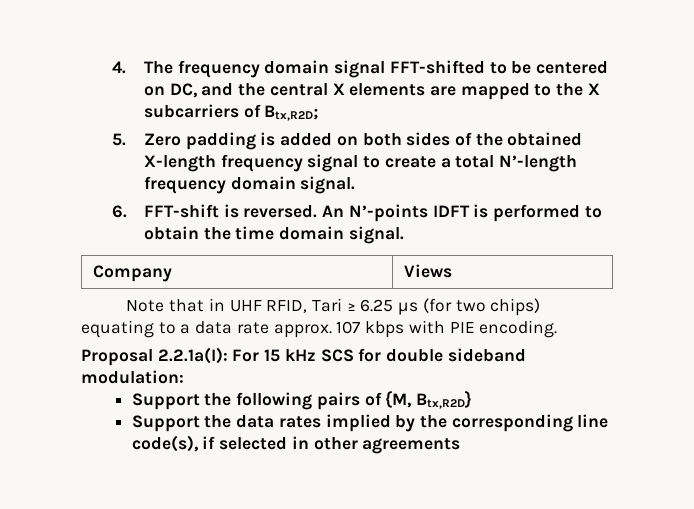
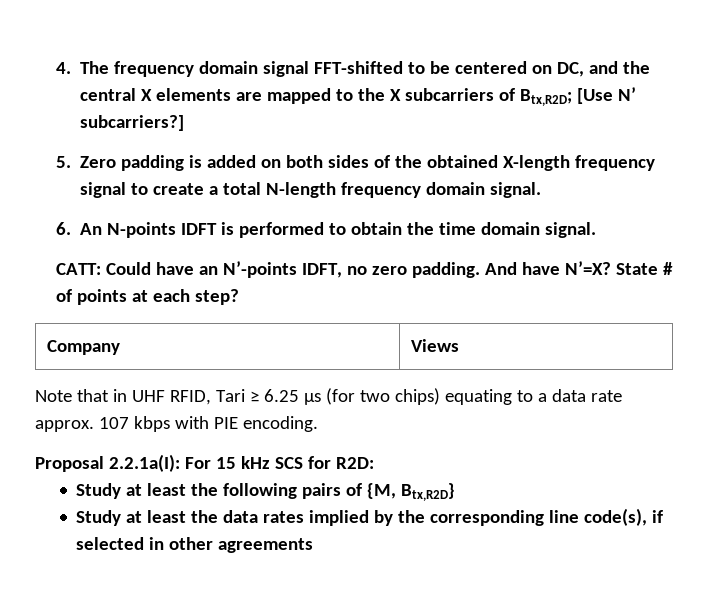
(319, 113) none -> [577,87,637,104] [80,115,185,131] [Use N’ subcarriers?]
[498,155,577,172] N’-length -> [266,182,337,198] N-length
[143,204,428,222] FFT-shift is reversed. An N’-points -> [80,222,177,238] An N-points
(404, 235) none -> [55,261,673,278] [55,289,239,305] // CATT: Could have an N’-points IDFT, no zero padding. And have N’=X? State # of points at each step?
[386,348,526,362] [81,370,184,384] [131,393,200,410] double sideband modulation: // Support -> [335,457,374,469] [76,483,187,499] R2D: // Study at least
[131,415,200,432] Support -> [76,510,187,526] Study at least

